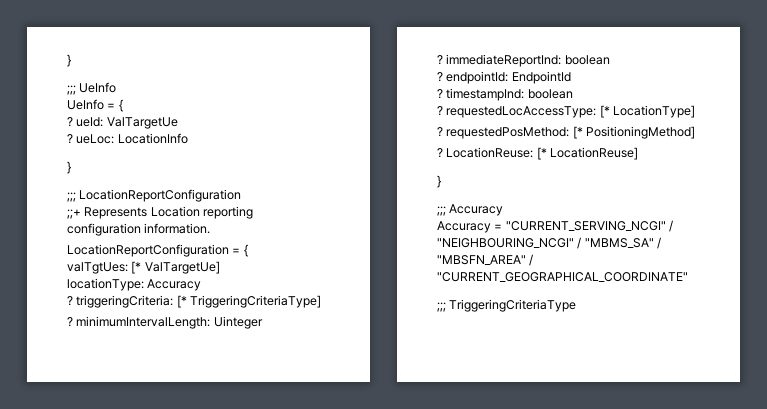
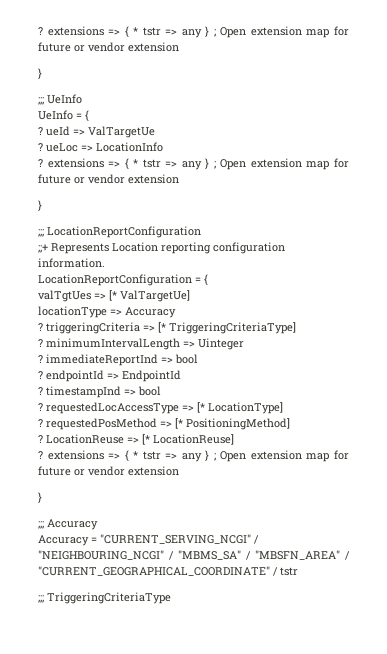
(67, 60) none -> [38,26,349,38] [38,42,179,52] ? extensions => { * tstr => any } ; Open extension map for future or vendor extension //
[76,117,104,127] ueId: -> [46,126,85,136] ueId =>
[76,134,115,144] ueLoc: -> [46,143,93,152] ueLoc =>
(188, 138) none -> [38,158,349,170] [38,174,179,184] // ? extensions => { * tstr => any } ; Open extension map for future or vendor extension
[67,262,128,274] valTgtUes: -> [38,290,106,302] valTgtUes =>
[67,278,144,291] locationType: -> [38,306,122,318] locationType =>
[76,295,174,308] triggeringCriteria: -> [46,322,155,334] triggeringCriteria =>
[76,316,211,329] minimumIntervalLength: -> [46,338,195,350] minimumIntervalLength =>
[446,54,610,67] [437,71,509,84] immediateReportInd: boolean // ? endpointId: -> [46,354,198,366] [38,370,119,382] immediateReportInd => bool // ? endpointId =>
[446,88,573,101] [437,106,597,118] timestampInd: boolean // ? requestedLocAccessType: -> [46,386,161,398] [38,402,194,414] timestampInd => bool // ? requestedLocAccessType =>
[446,127,570,139] requestedPosMethod: -> [46,418,172,430] requestedPosMethod =>
[446,147,534,158] LocationReuse: -> [46,434,139,444] LocationReuse =>
(639, 153) none -> [38,450,349,462] [38,466,179,476] // ? extensions => { * tstr => any } ; Open extension map for future or vendor extension
(688, 277) none -> [273,567,298,576] / tstr

